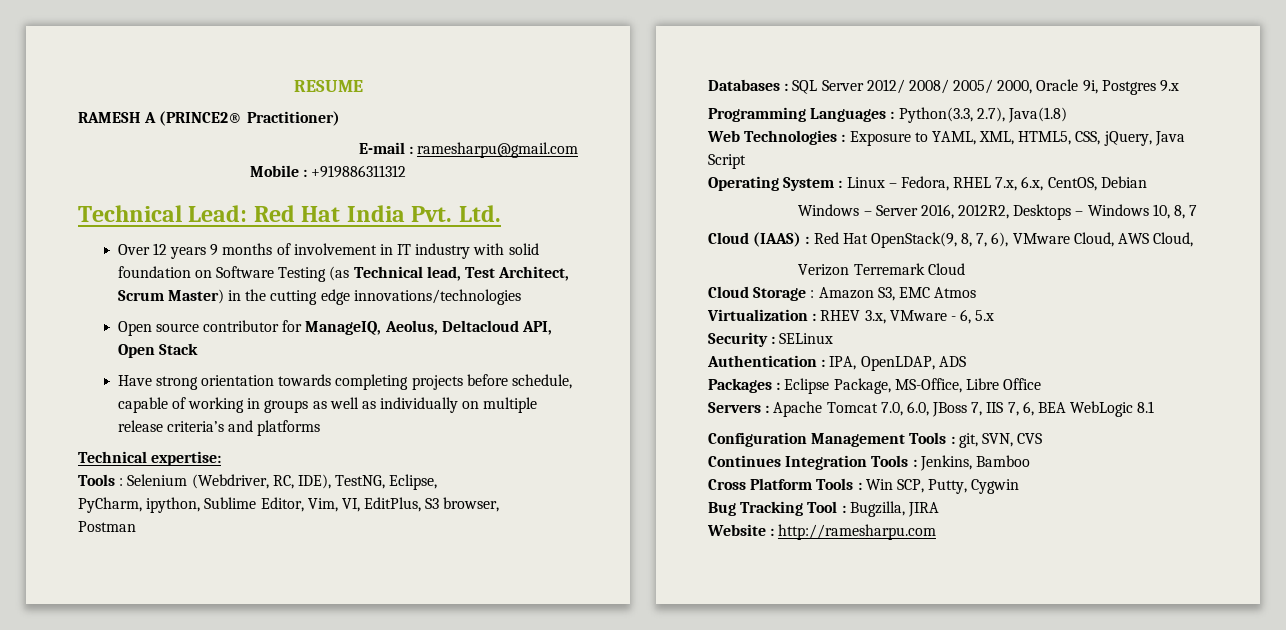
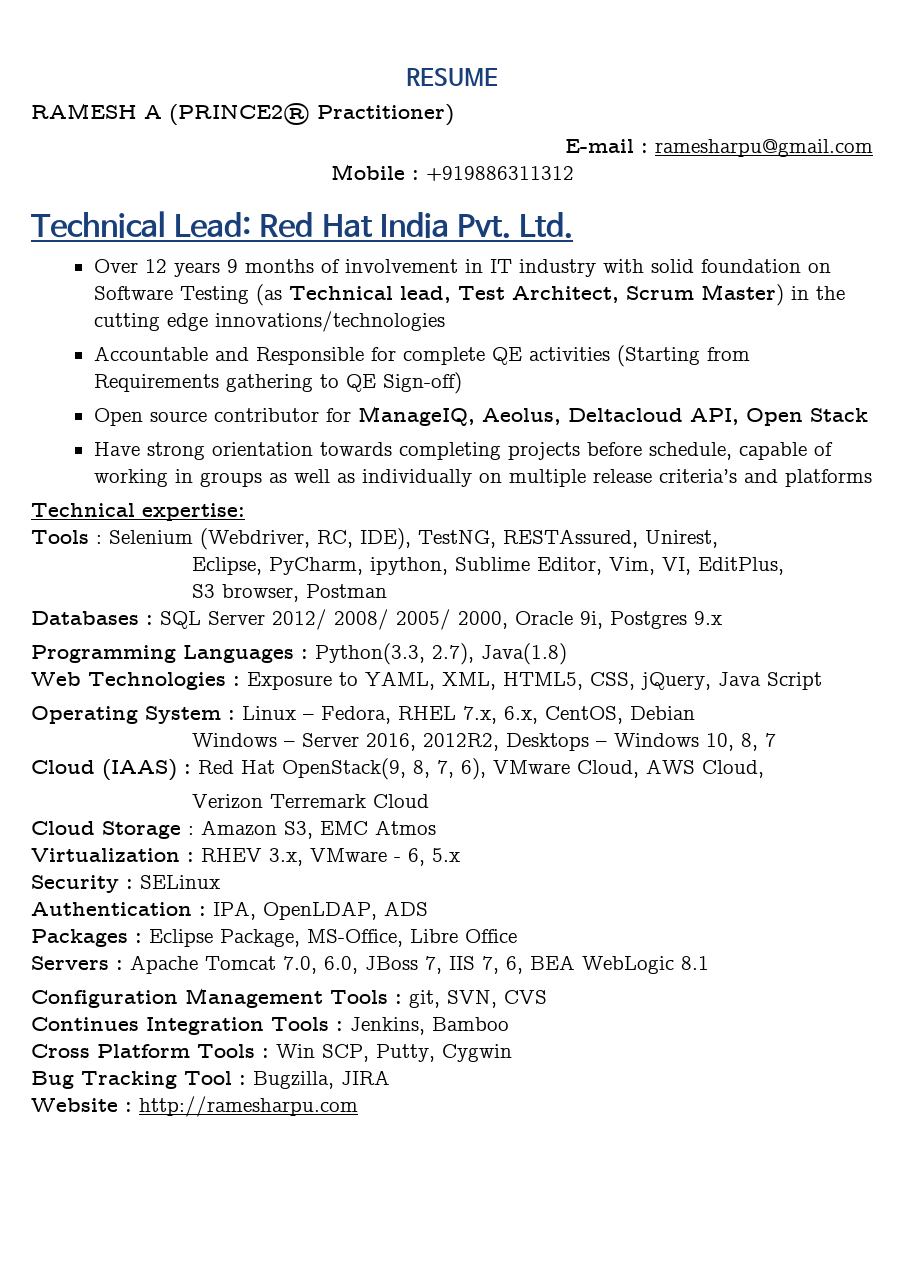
(521, 297) none -> [93,345,750,367] [93,372,462,394] // Accountable and Responsible for complete QE activities (Starting from Requirements gathering to QE Sign-off)
(386, 482) none -> [503,529,718,548] RESTAssured, Unirest, //
(438, 482) // -> (262, 566) none
(422, 504) none -> (784, 566) //
(500, 504) // -> (299, 593) none

